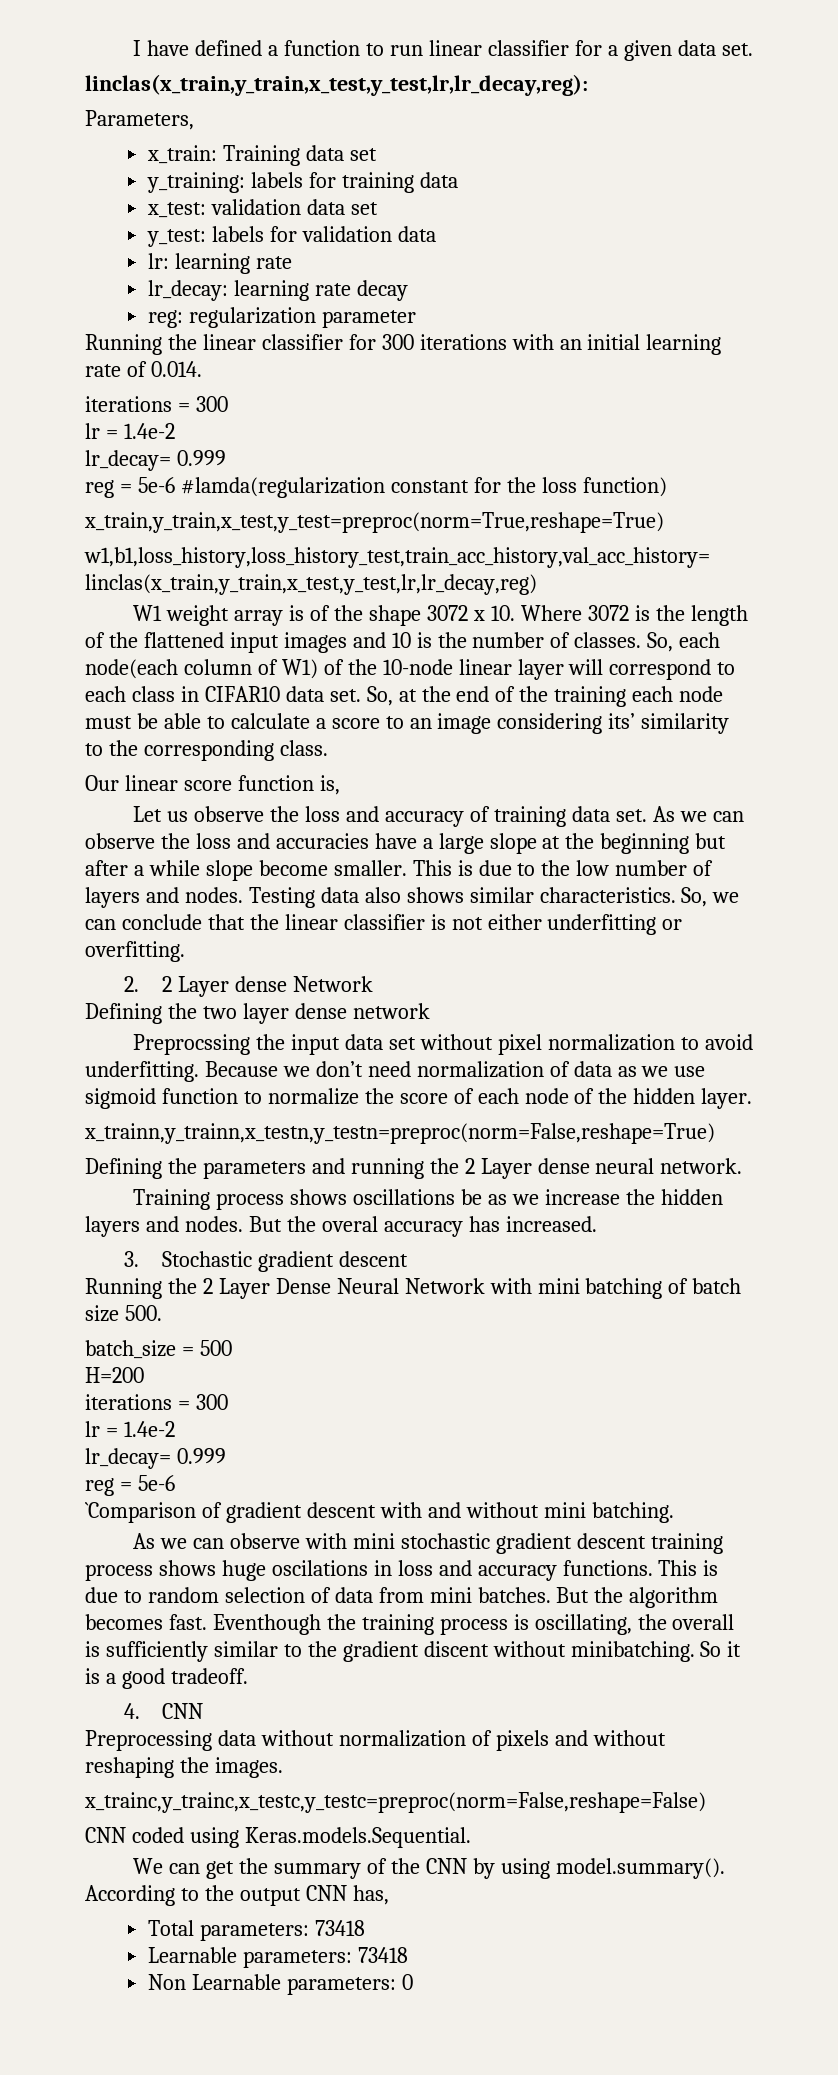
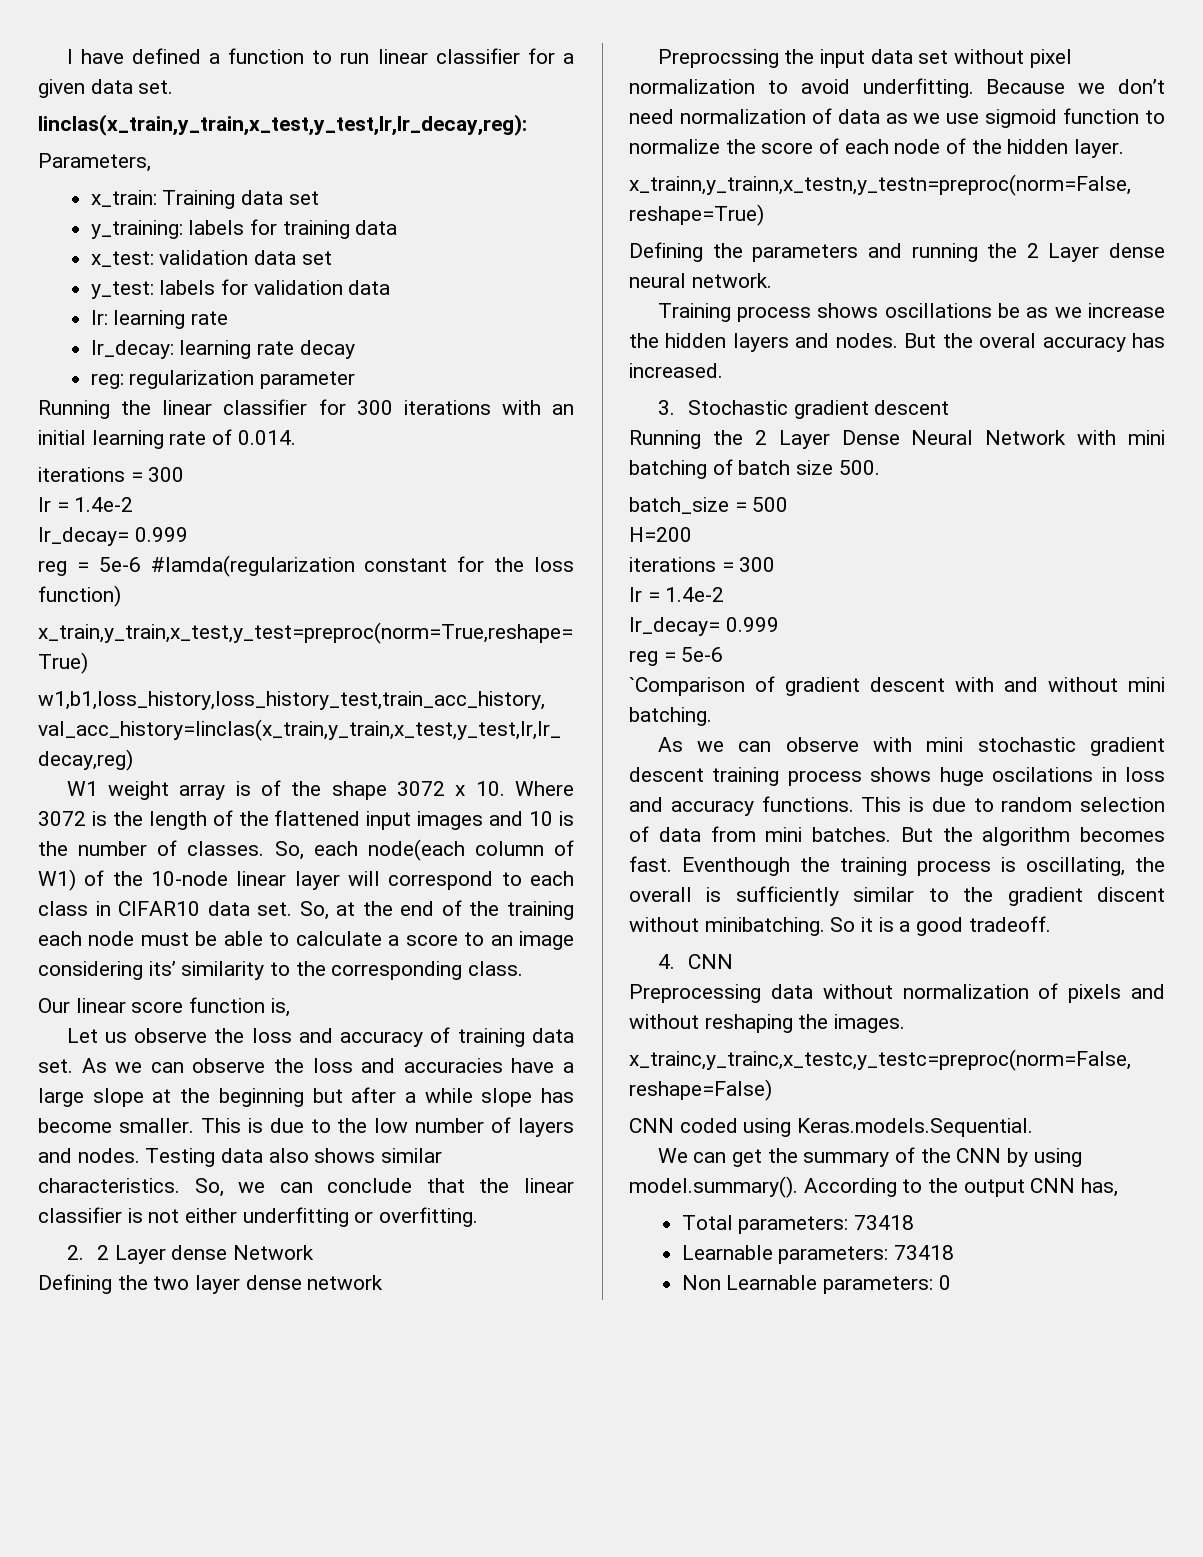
(253, 870) none -> [540,1088,574,1103] has

